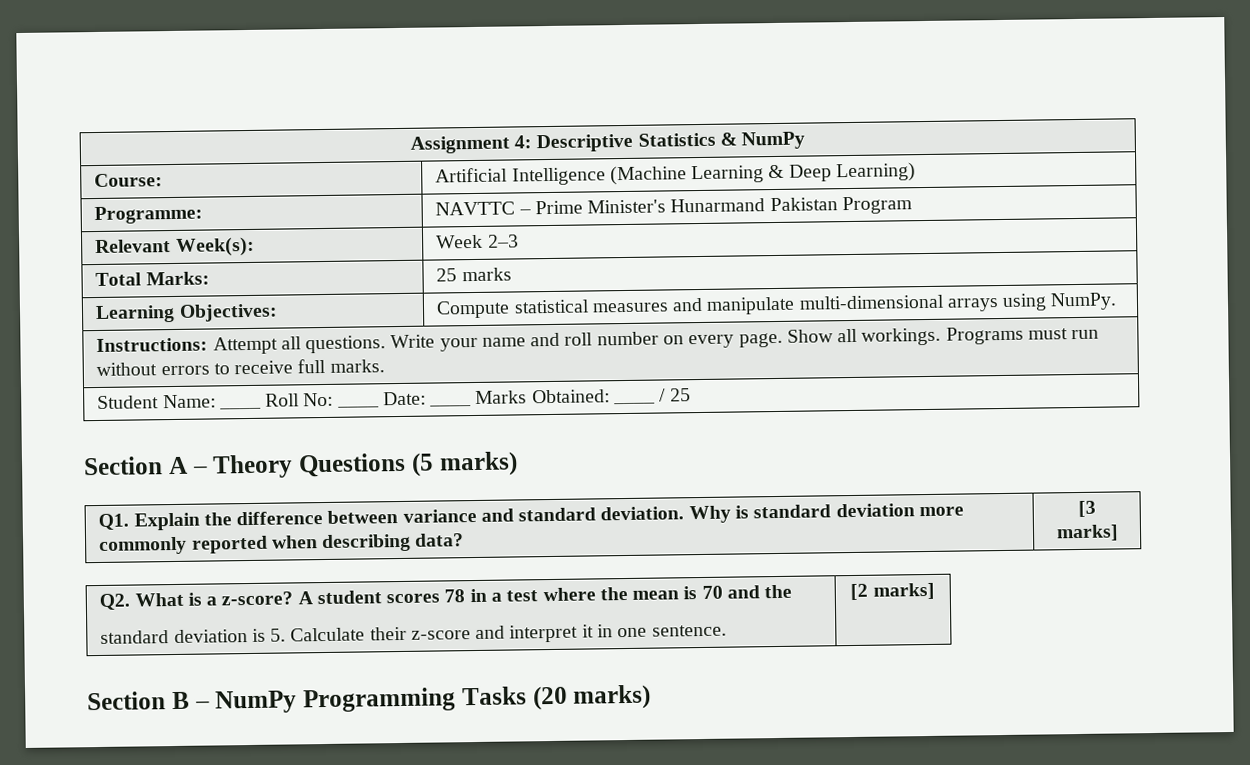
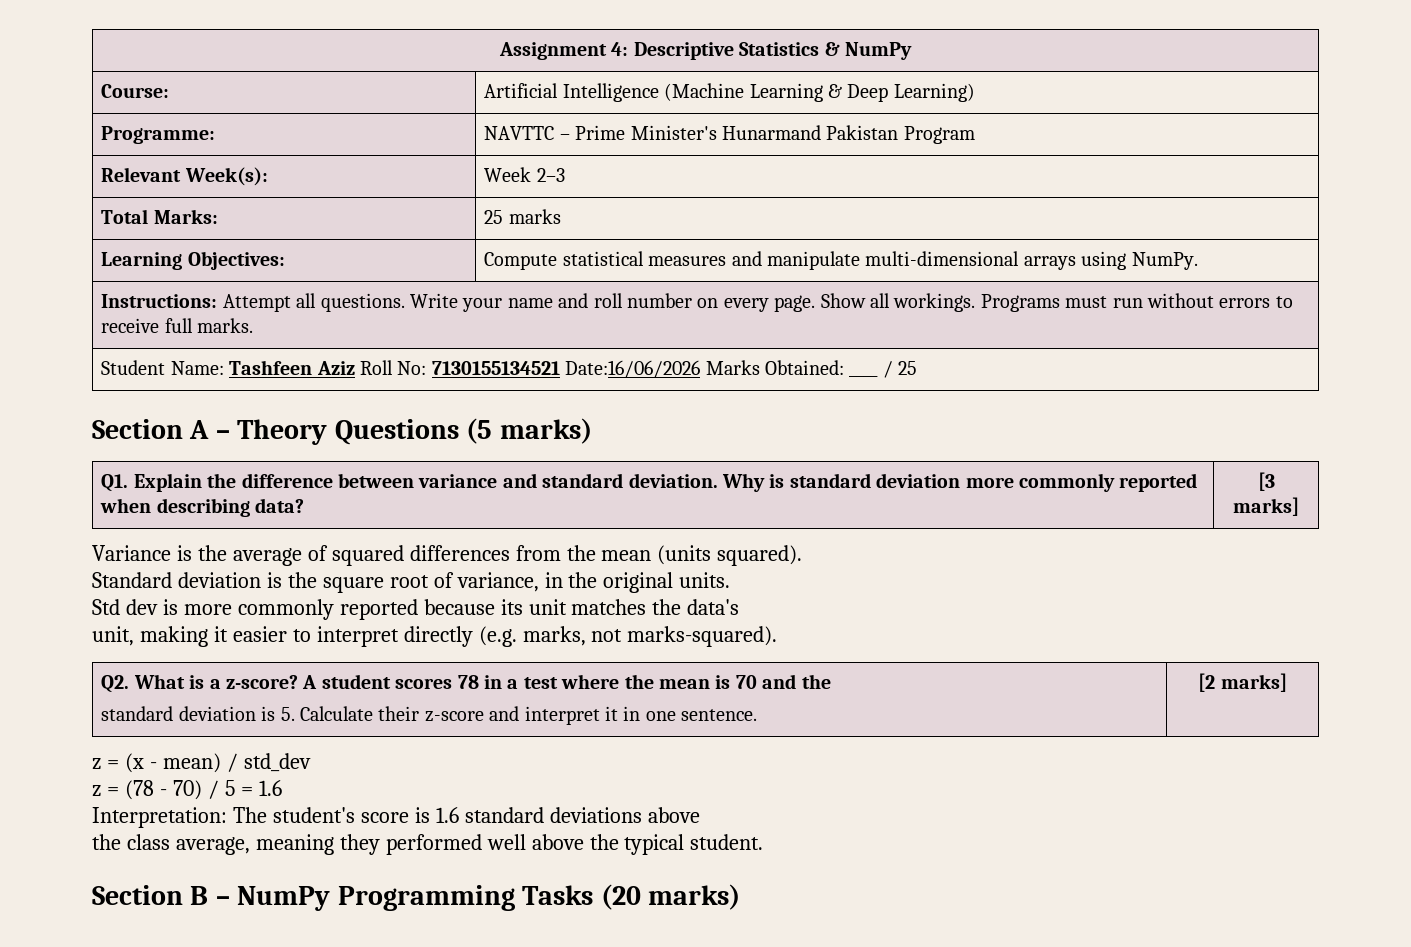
[218,391,472,410] ____ Roll No: ____ Date: ____ -> [229,360,701,378] Tashfeen Aziz Roll No: 7130155134521 Date:16/06/2026
(1119, 533) none -> [92,545,803,566] [92,572,731,593] [92,599,740,620] [92,626,778,647] // Variance is the average of squared differences from the mean (units squared). // Standard deviation is the square root of variance, in the original units. // Std dev is more commonly reported because its unit matches the data's // unit, making it easier to interpret directly (e.g. marks, not marks-squared).
(935, 591) none -> [92,753,311,773] [92,780,282,800] [92,807,700,828] [92,834,764,855] // z = (x - mean) / std_dev // z = (78 - 70) / 5 = 1.6 // Interpretation: The student's score is 1.6 standard deviations above // the class average, meaning they performed well above the typical student.

